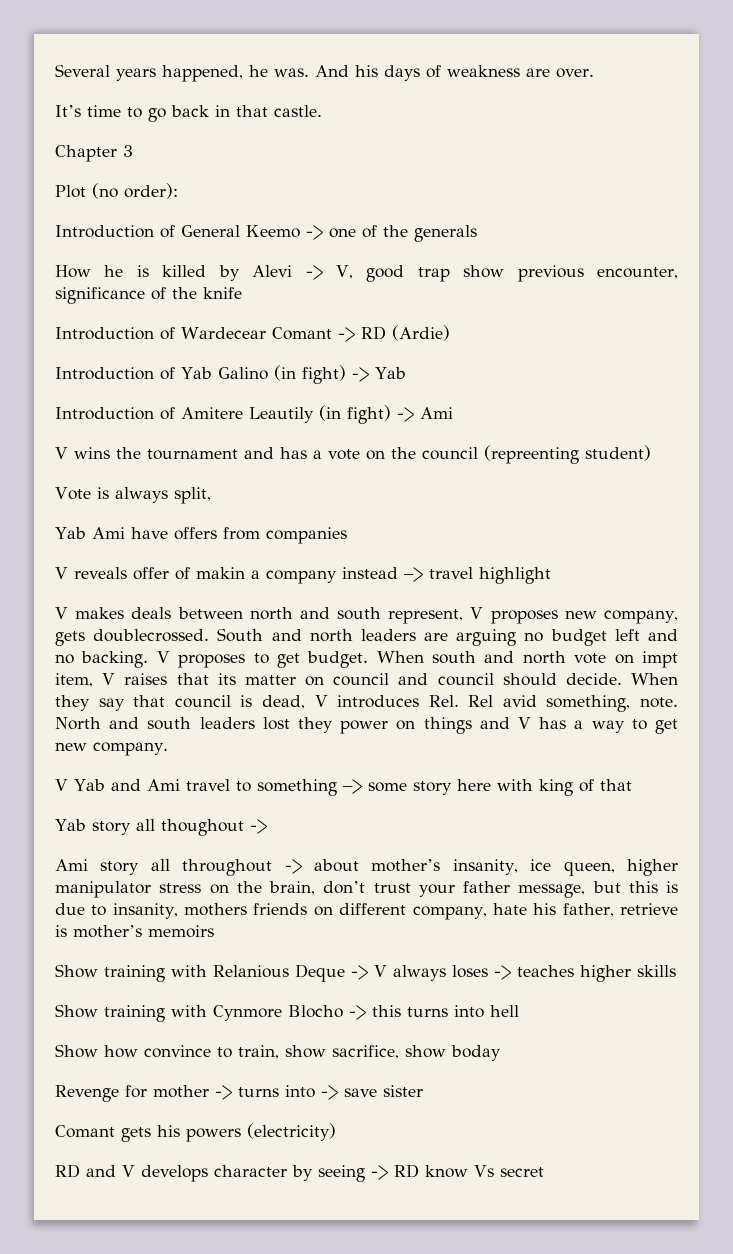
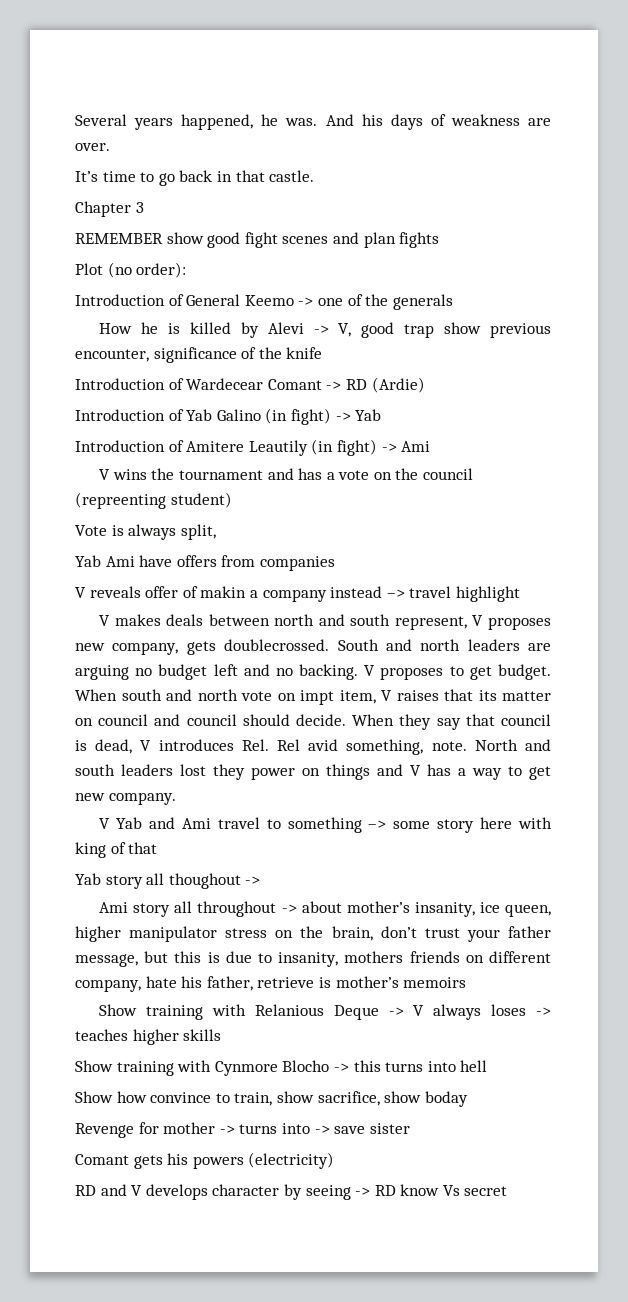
(133, 151) none -> [75,232,440,248] // REMEMBER show good fight scenes and plan fights

